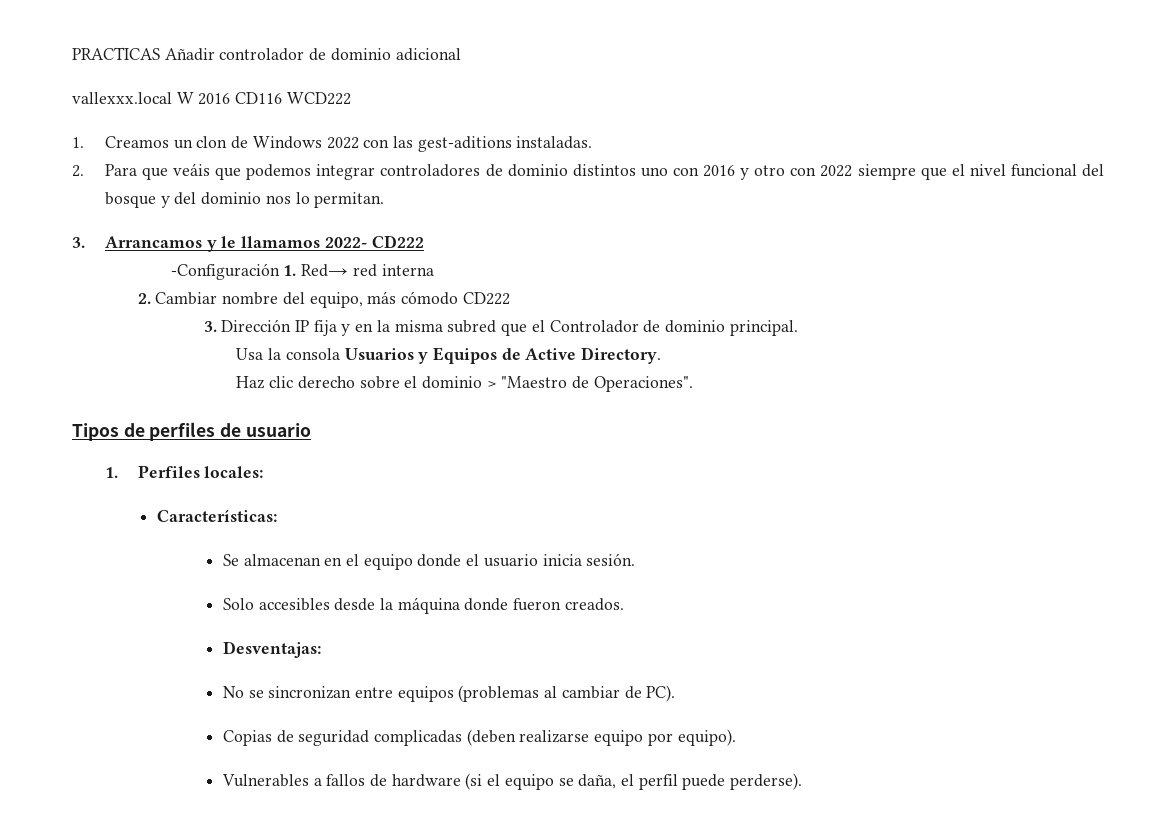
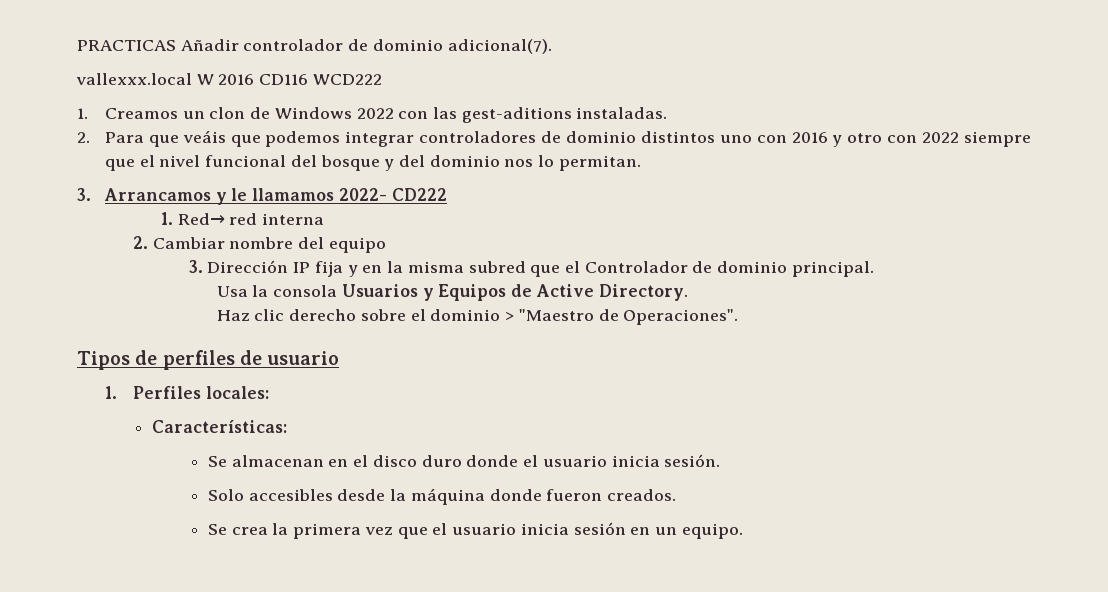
[395,48,461,61] adicional -> [447,39,552,54] adicional(7).
[170,263,280,280] -Configuración -> (447, 194) none
[309,291,510,308] equipo, más cómodo CD222 -> [328,237,386,253] equipo
[363,554,413,570] equipo -> [372,455,462,467] disco duro
[222,641,321,658] [222,685,676,702] [222,729,736,746] [221,773,803,790] Desventajas: // No se sincronizan entre equipos (problemas al cambiar de PC). // Copias de seguridad complicadas (deben realizarse equipo por equipo). // Vulnerables a fallos de hardware (si el equipo se daña, el perfil puede perderse). -> [208,522,743,539] Se crea la primera vez que el usuario inicia sesión en un equipo.

